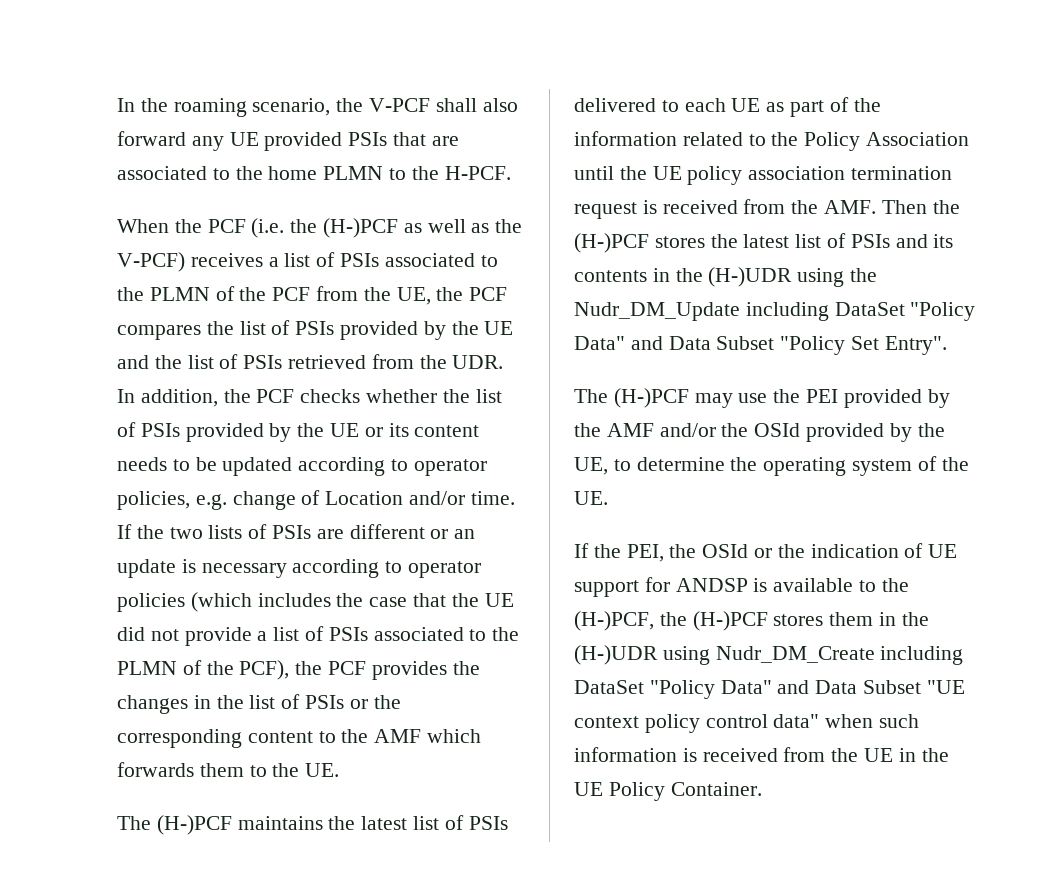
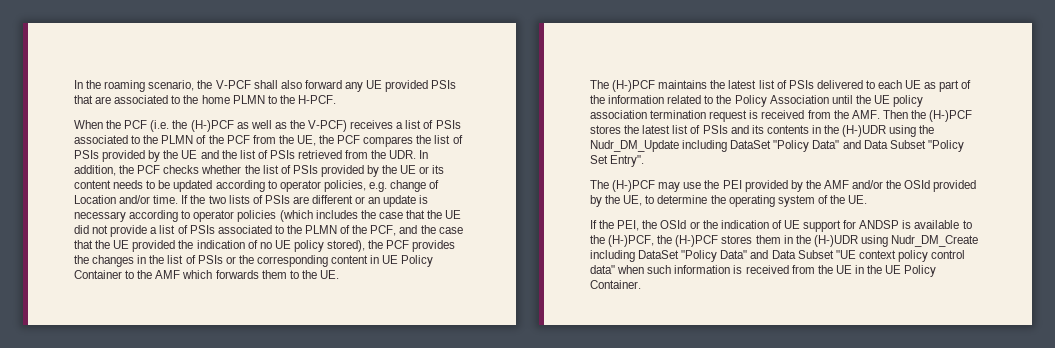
[239,660,290,680] PCF), -> [370,225,463,236] [74,240,366,252] PCF, and the case that the UE provided the indication of no UE policy stored),
(313, 737) none -> [370,255,434,267] [74,270,122,279] in UE Policy Container

